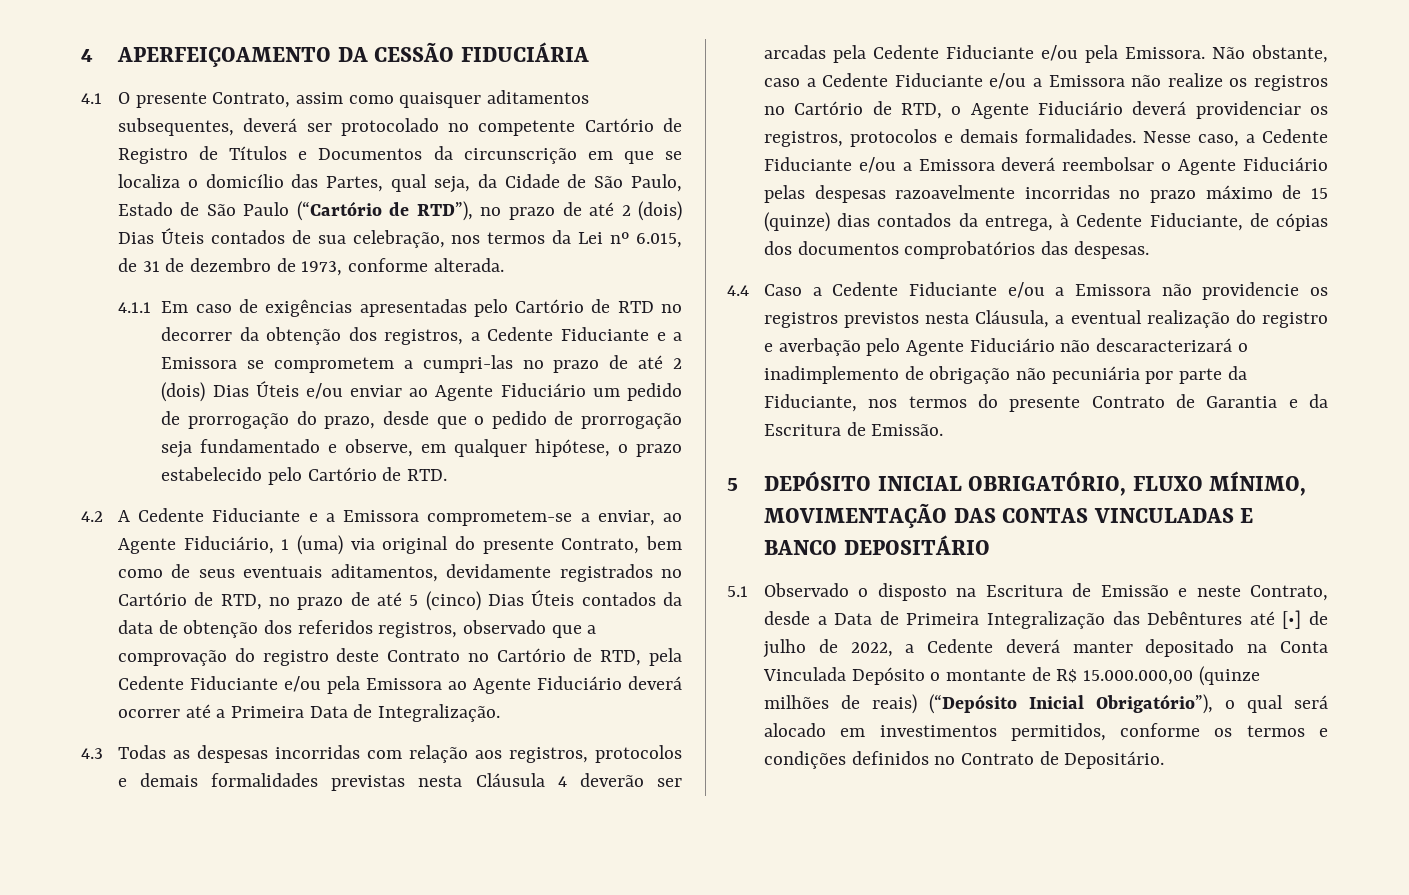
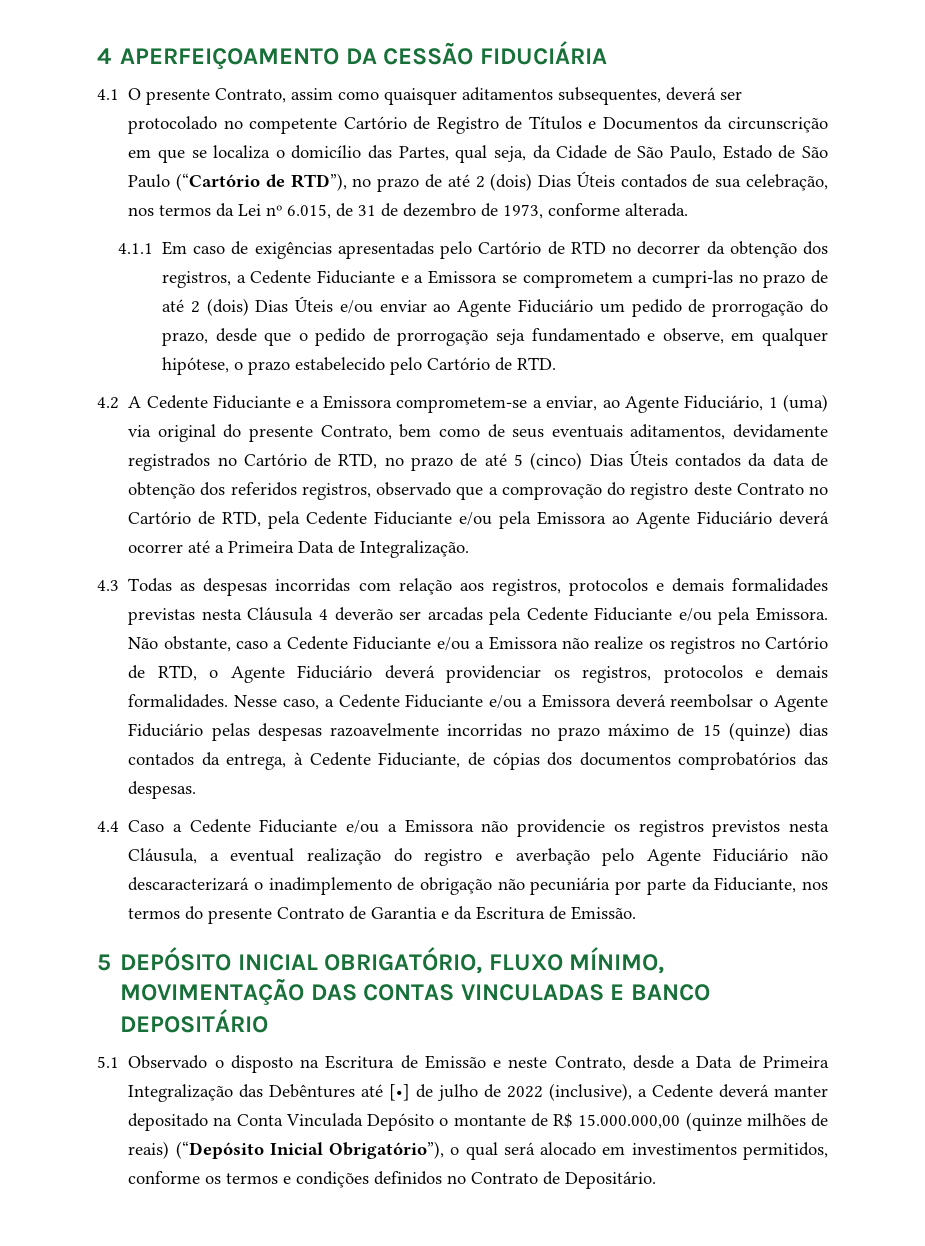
[850,642,893,657] 2022, -> [507,1083,633,1101] 2022 (inclusive),

